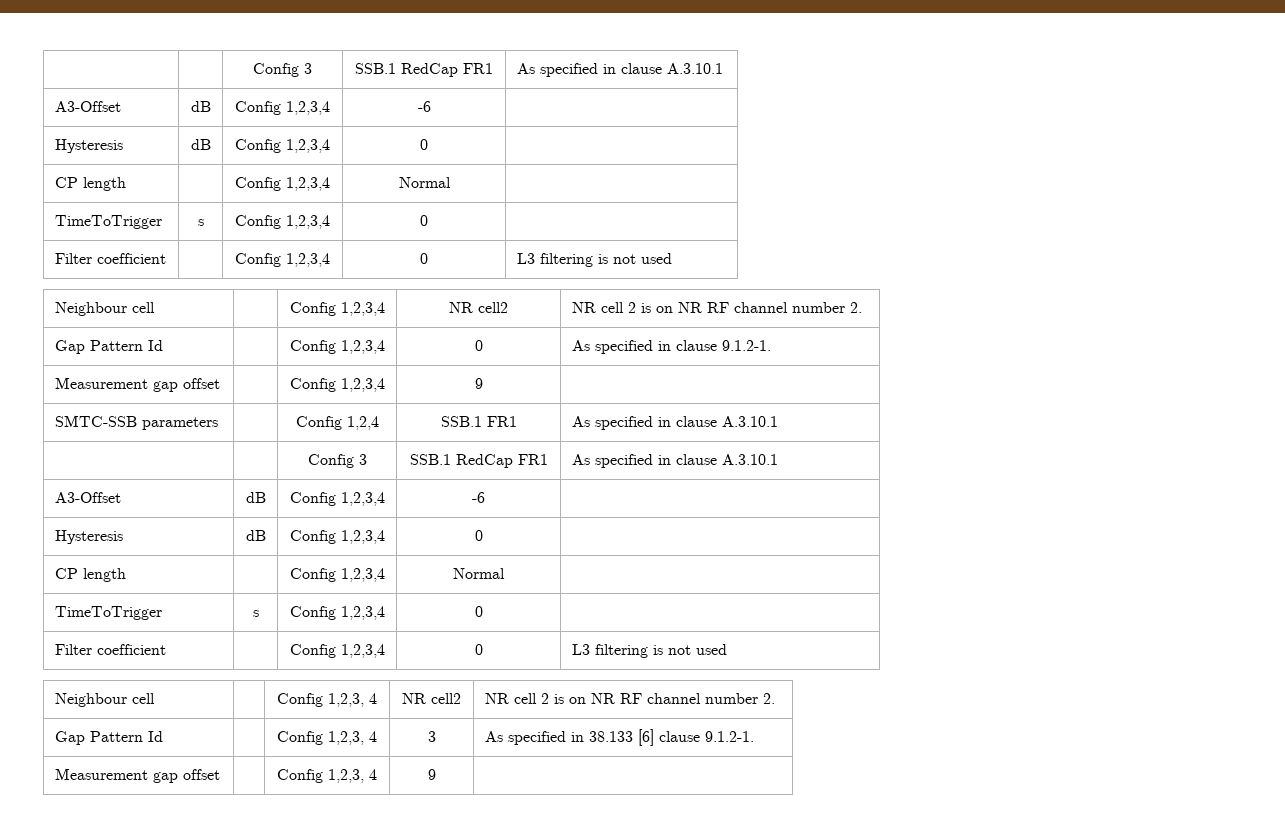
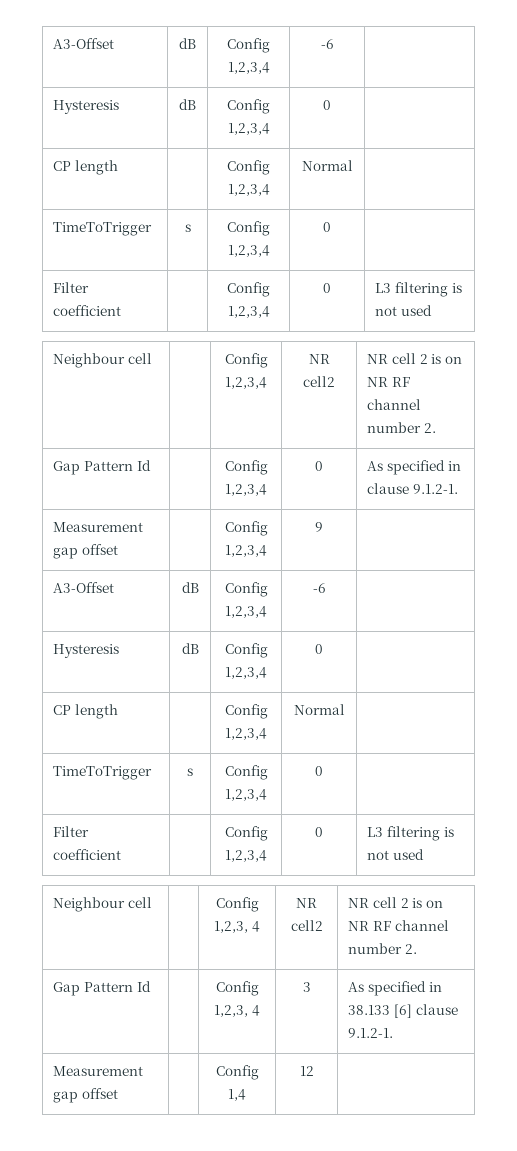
[253,63,312,77] [355,63,493,77] [516,63,723,77] | | Config 3 | SSB.1 RedCap FR1 | As specified in clause A.3.10.1 // -> (53, 43) none
[54,415,218,430] [295,416,379,430] [440,416,517,427] [571,416,778,430] [307,454,367,468] [409,454,548,468] [571,454,778,468] // SMTC-SSB parameters | | Config 1,2,4 | SSB.1 FR1 | As specified in clause A.3.10.1 // | | Config 3 | SSB.1 RedCap FR1 | As specified in clause A.3.10.1 -> (323, 527) none
[328,769,377,783] [427,769,436,780] 1,2,3, 4 | 9 -> [227,1089,246,1101] [299,1066,314,1076] 1,4 | 12

